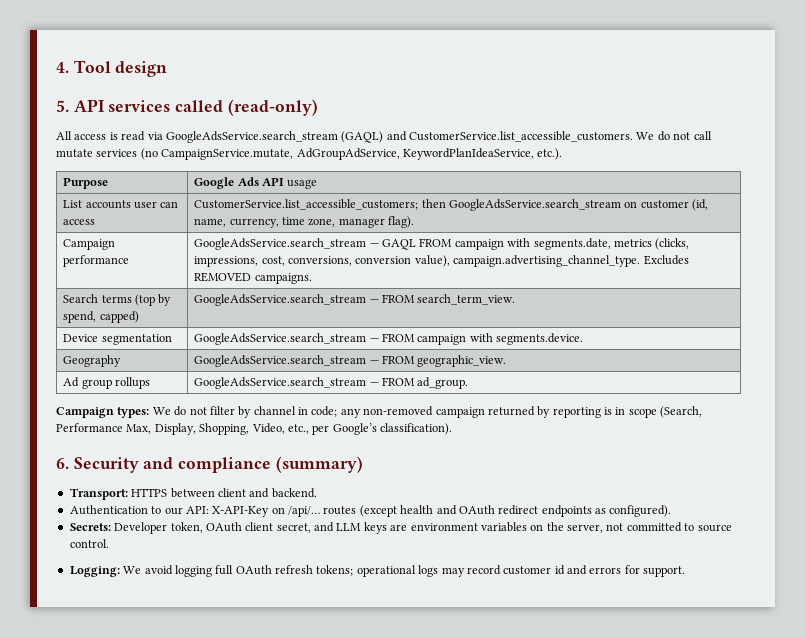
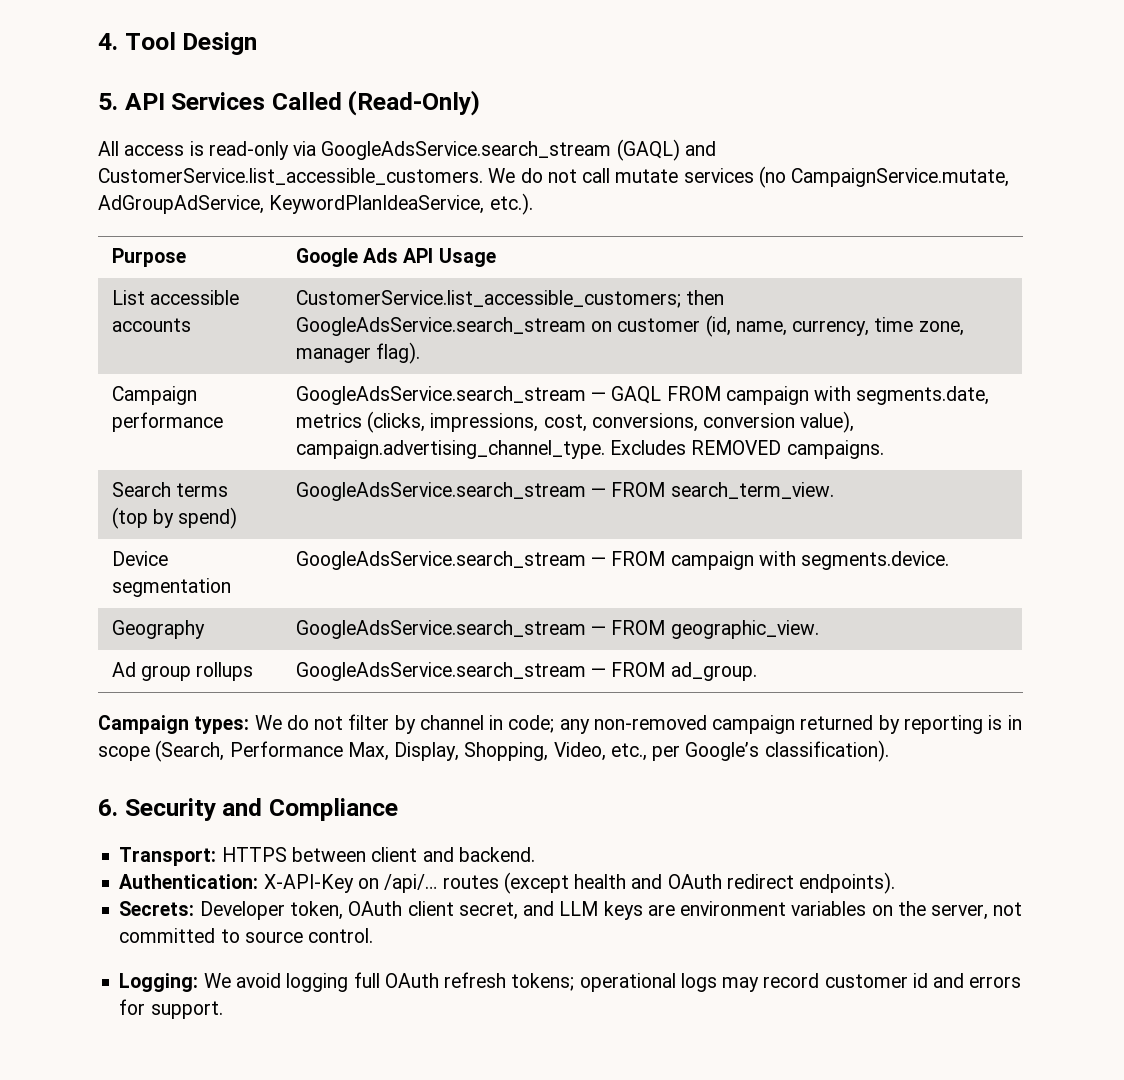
[115,61,168,77] design -> [182,32,258,55] Design
[108,99,318,116] services called (read-only) -> [171,90,481,116] Services Called (Read-Only)
[121,131,146,141] read -> [208,141,289,160] read-only
[287,179,318,189] usage -> [438,248,496,267] Usage
(83, 204) none -> [150,290,240,305] accessible
[134,201,179,209] [63,219,96,225] user can access -> (191, 325) none
[63,311,139,323] spend, capped) -> [178,507,238,529] spend)
[178,456,363,473] compliance (summary) -> [268,798,398,821] Compliance
[69,505,209,515] Authentication to our API: -> [119,874,259,889] Authentication:
[541,505,672,517] endpoints as configured). -> [799,872,896,894] endpoints).

